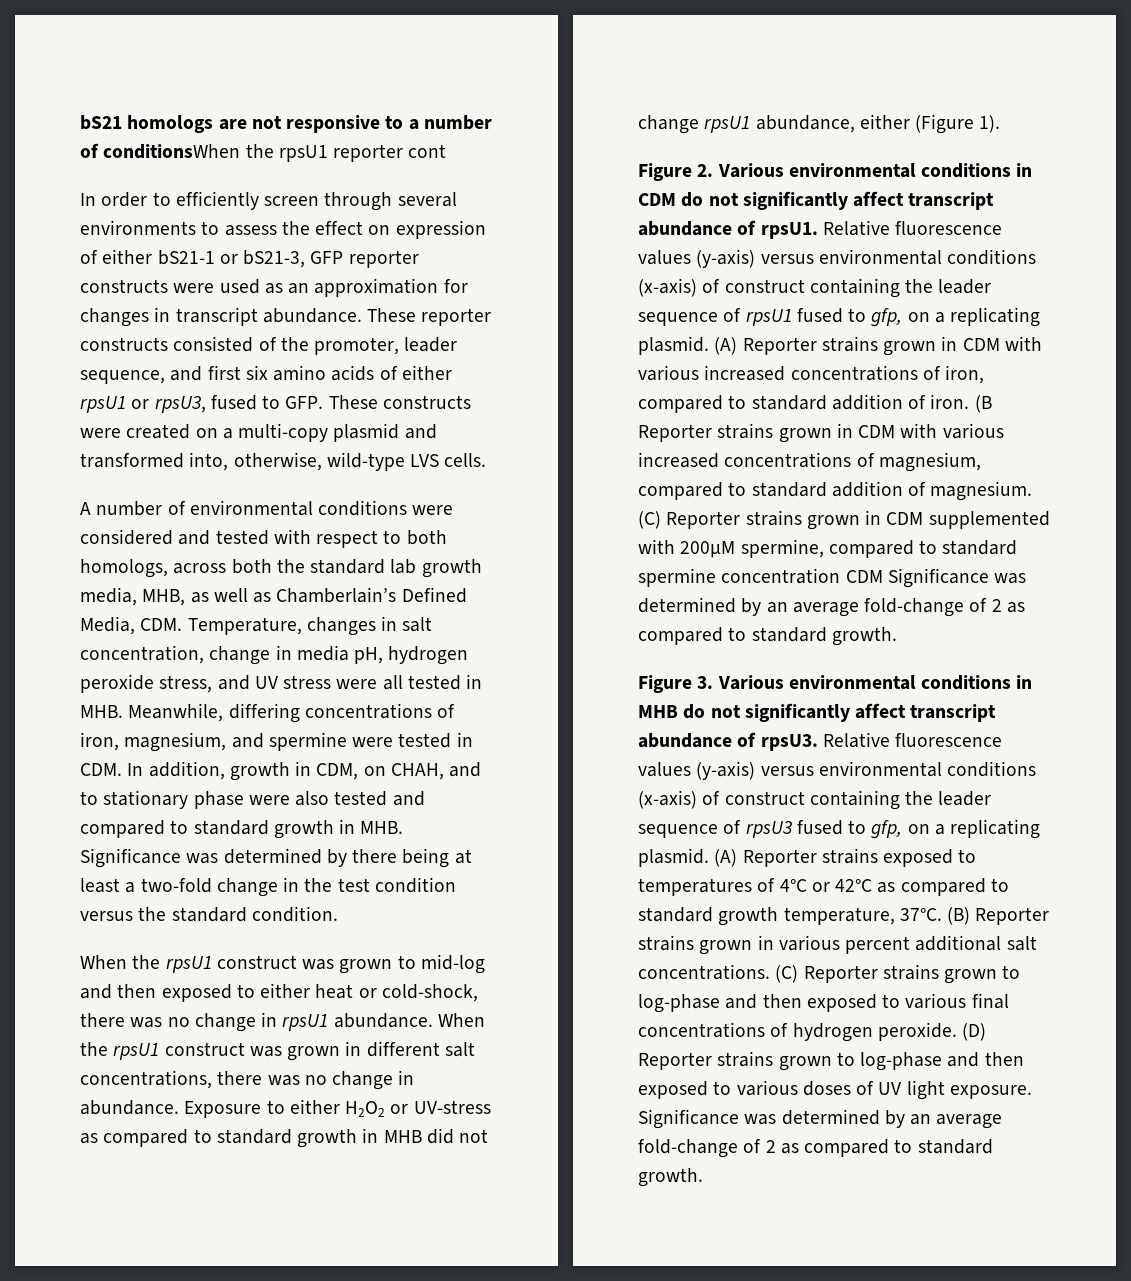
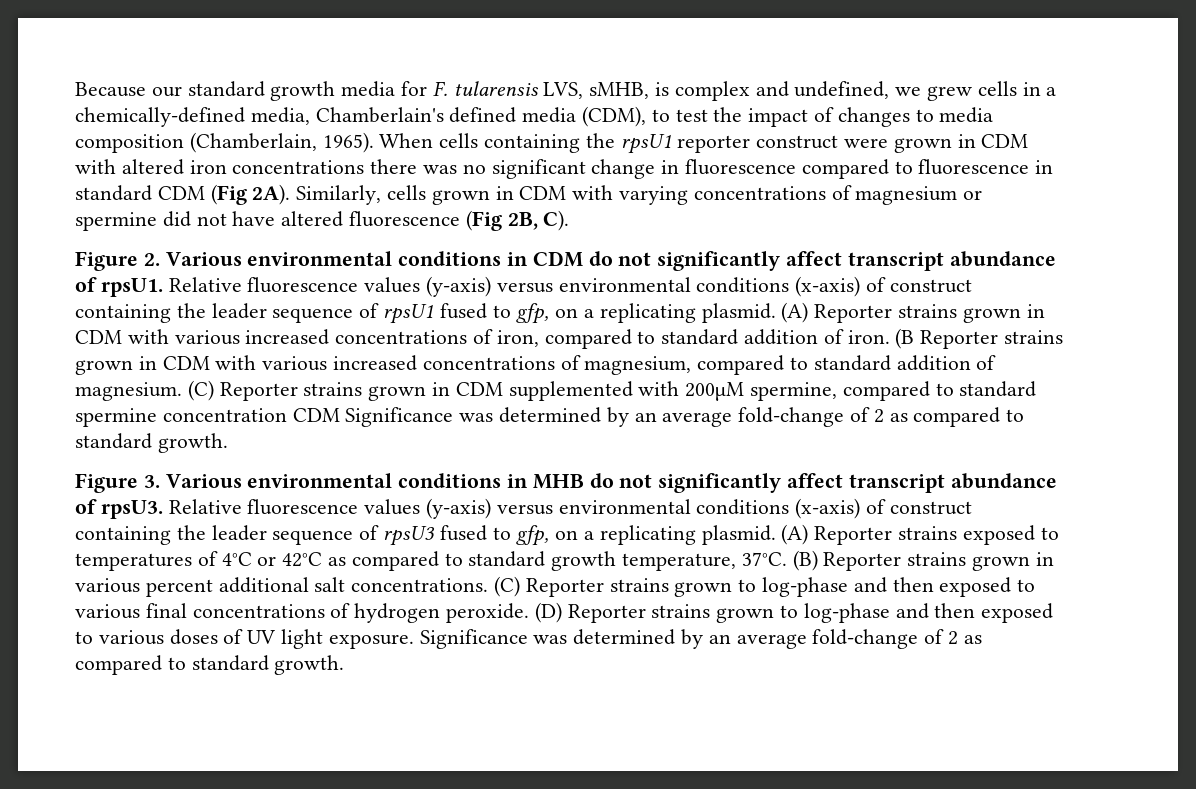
[80,115,492,133] [80,143,447,162] [80,191,457,211] [80,220,486,239] [80,249,419,268] [80,278,468,297] [80,307,492,327] [80,336,458,355] [80,365,452,384] [80,395,471,413] [80,423,437,442] [80,452,487,471] [80,500,454,516] [80,529,447,548] [80,559,482,578] [80,587,467,606] [80,616,433,636] [80,645,469,665] [80,674,483,693] [80,703,456,723] [80,732,473,752] [80,761,482,781] [80,790,425,809] [80,819,404,839] [80,848,472,868] [80,877,456,897] [80,906,338,922] [80,954,485,974] [80,983,478,1002] [80,1012,485,1032] [80,1041,475,1061] [80,1070,415,1090] [80,1099,491,1118] [80,1128,489,1148] [638,114,1001,134] bS21 homologs are not responsive to a number of conditionsWhen the rpsU1 reporter cont // In order to efficiently screen through several environments to assess the effect on expression of either bS21-1 or bS21-3, GFP reporter constructs were used as an approximation for changes in transcript abundance. These reporter constructs consisted of the promoter, leader sequence, and first six amino acids of either rpsU1 or rpsU3, fused to GFP. These constructs were created on a multi-copy plasmid and transformed into, otherwise, wild-type LVS cells. // A number of environmental conditions were considered and tested with respect to both homologs, across both the standard lab growth media, MHB, as well as Chamberlain’s Defined Media, CDM. Temperature, changes in salt concentration, change in media pH, hydrogen peroxide stress, and UV stress were all tested in MHB. Meanwhile, differing concentrations of iron, magnesium, and spermine were tested in CDM. In addition, growth in CDM, on CHAH, and to stationary phase were also tested and compared to standard growth in MHB. Significance was determined by there being at least a two-fold change in the test condition versus the standard condition. // When the rpsU1 construct was grown to mid-log and then exposed to either heat or cold-shock, there was no change in rpsU1 abundance. When the rpsU1 construct was grown in different salt concentrations, there was no change in abundance. Exposure to either H2O2 or UV-stress as compared to standard growth in MHB did not change rpsU1 abundance, either (Figure 1). -> [75,81,1057,101] [75,106,994,127] [75,132,1029,154] [75,159,1054,179] [75,184,983,205] [75,210,570,231] Because our standard growth media for F. tularensis LVS, sMHB, is complex and undefined, we grew cells in a chemically-defined media, Chamberlain's defined media (CDM), to test the impact of changes to media composition (Chamberlain, 1965). When cells containing the rpsU1 reporter construct were grown in CDM with altered iron concentrations there was no significant change in fluorescence compared to fluorescence in standard CDM (Fig 2A). Similarly, cells grown in CDM with varying concentrations of magnesium or spermine did not have altered fluorescence (Fig 2B, C).

